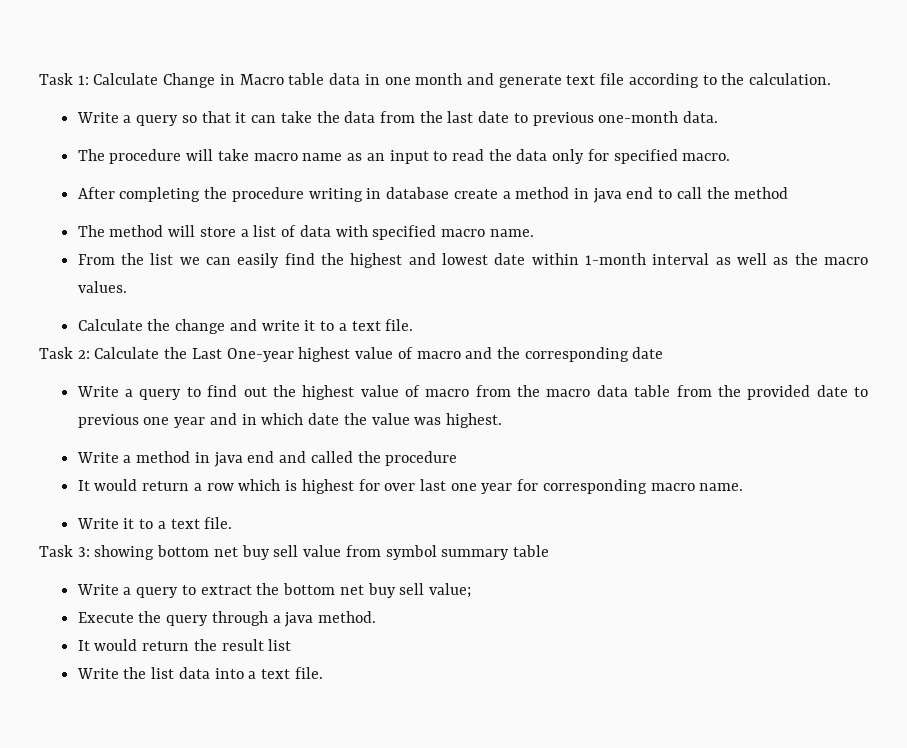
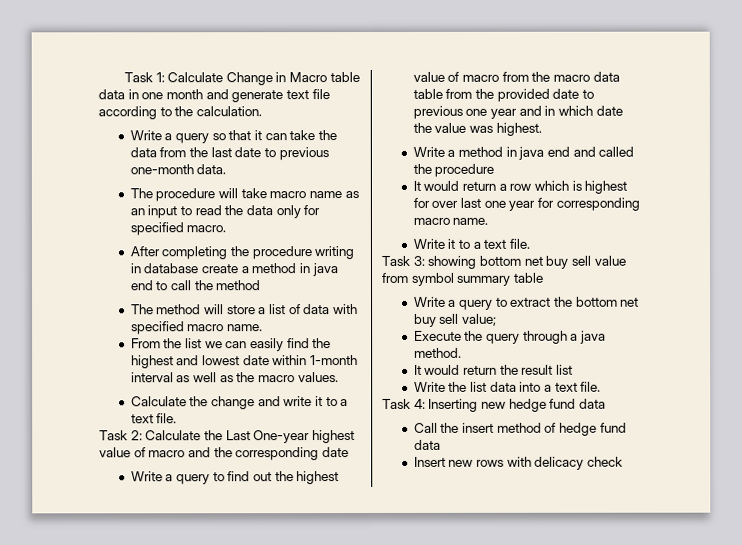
(323, 673) none -> [382,398,606,412] [413,422,627,436] [413,439,441,450] [413,456,623,470] // Task 4: Inserting new hedge fund data // Call the insert method of hedge fund data // Insert new rows with delicacy check

